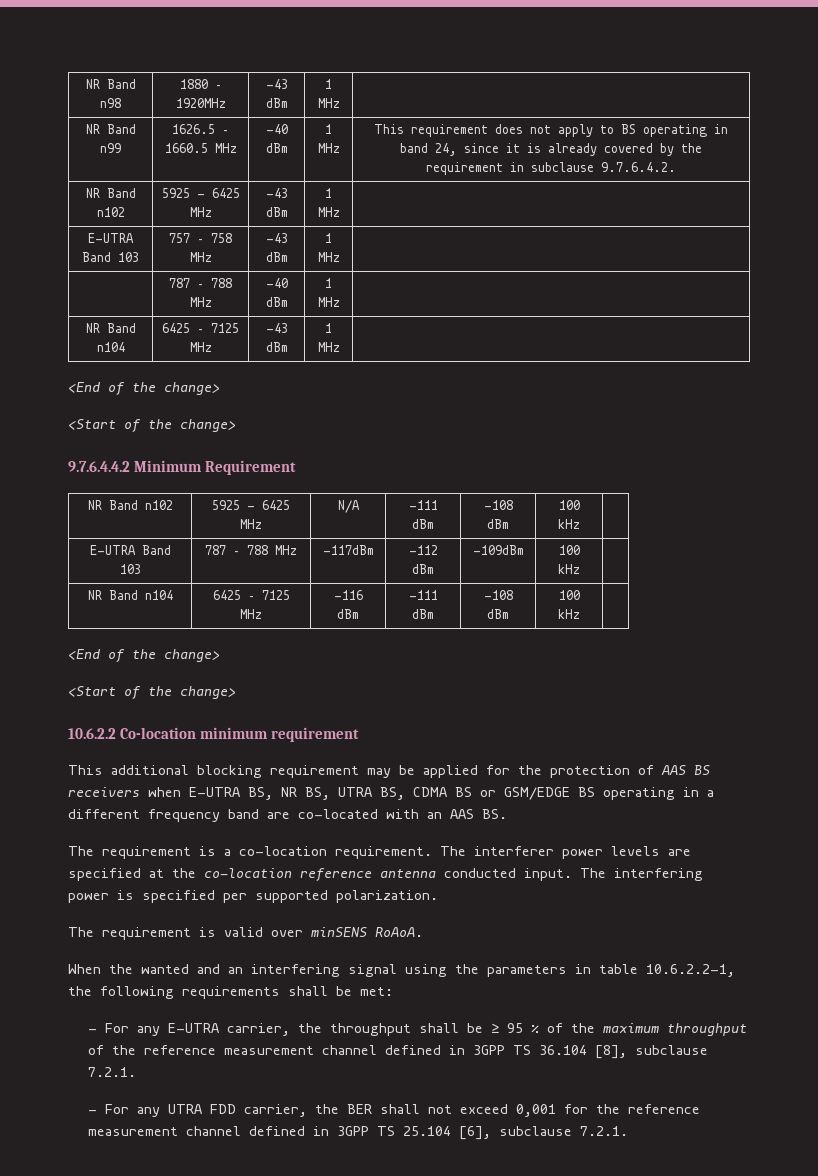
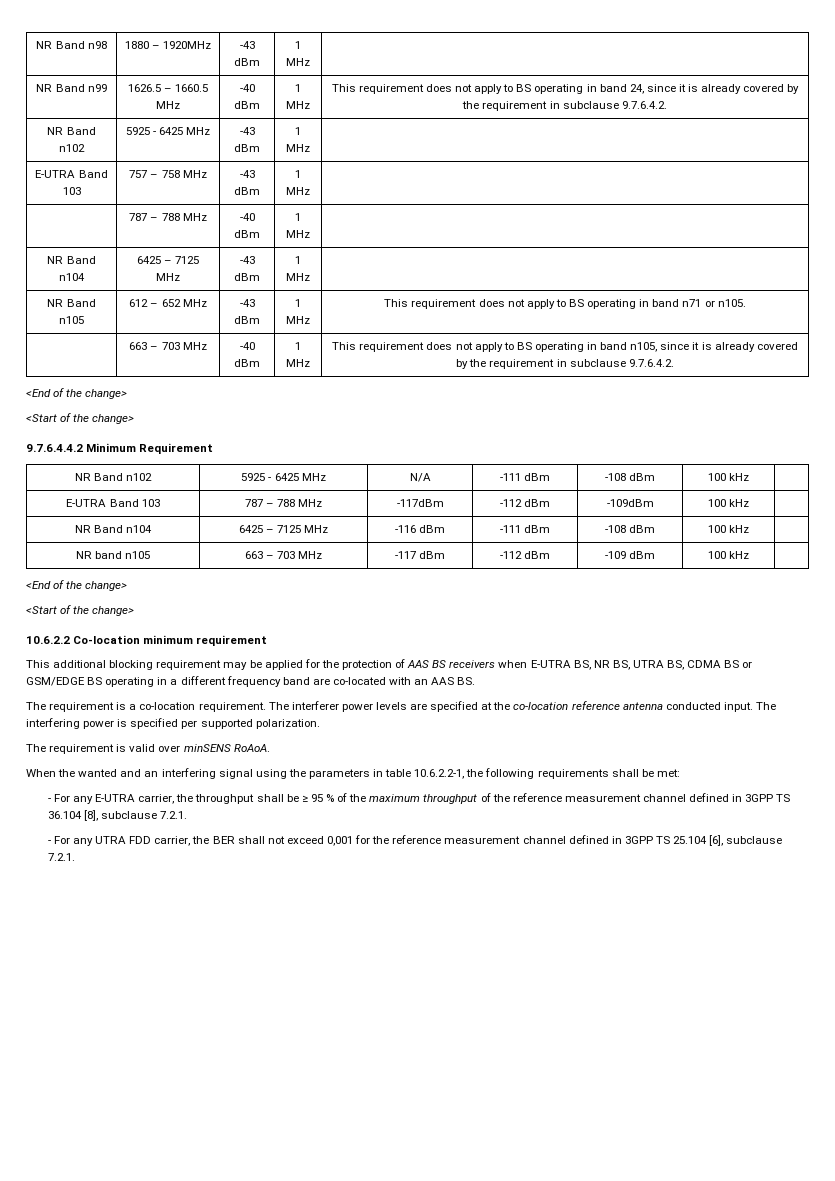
(340, 347) none -> [47,299,96,307] [59,316,84,324] [129,299,207,307] [239,299,255,307] [234,316,260,324] [295,299,301,307] [286,316,310,324] [384,299,746,309] [129,342,207,350] [239,342,255,350] [234,359,260,367] [295,342,301,350] [286,359,310,367] [332,342,798,352] [456,359,674,369] // NR Band n105 | 612 – 652 MHz | -43 dBm | 1 MHz | This requirement does not apply to BS operating in band n71 or n105. // | 663 – 703 MHz | -40 dBm | 1 MHz | This requirement does not apply to BS operating in band n105, since it is already covered by the requirement in subclause 9.7.6.4.2.
(580, 614) none -> [75,551,151,559] [244,551,323,559] [394,551,446,559] [499,551,551,559] [604,551,656,559] [707,551,750,559] // NR band n105 | 663 – 703 MHz | -117 dBm | -112 dBm | -109 dBm | 100 kHz |

